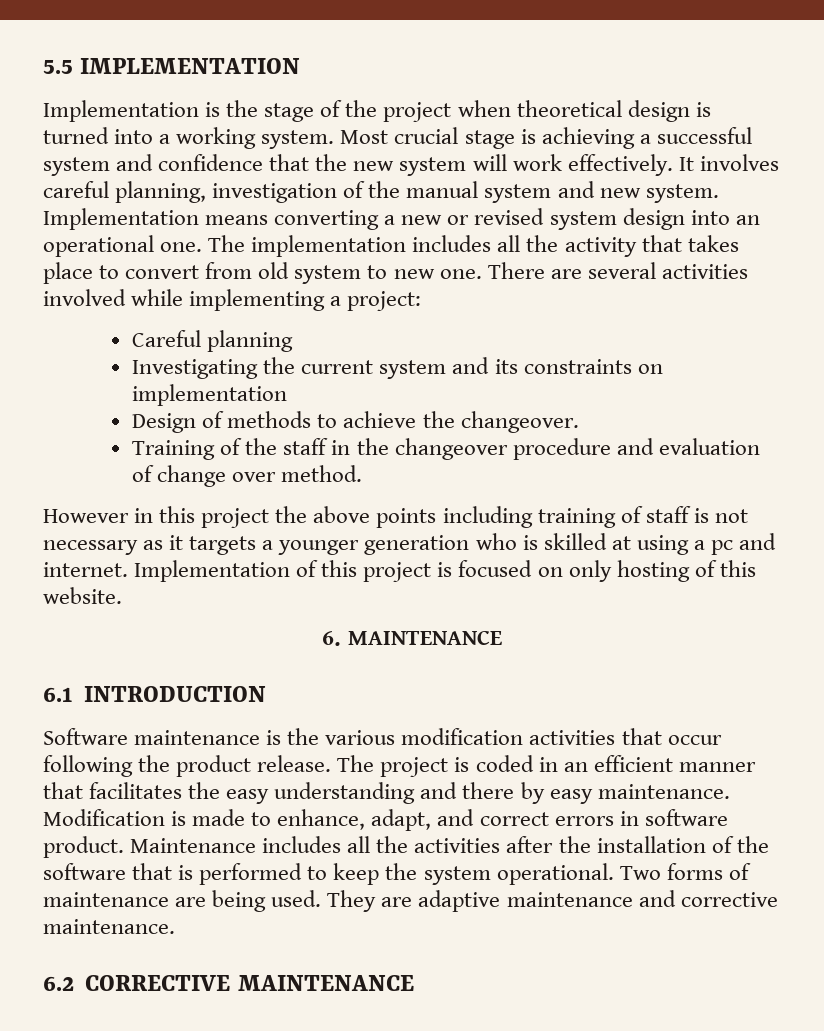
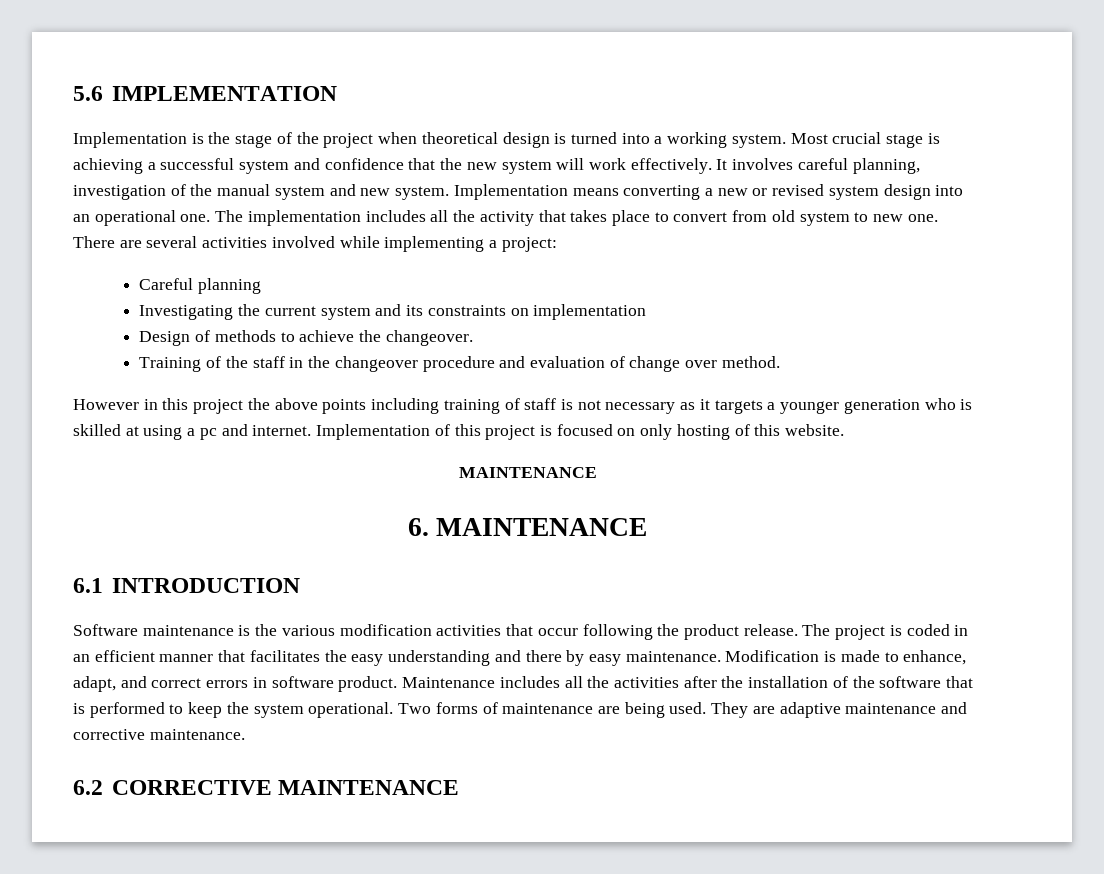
[43,60,73,74] 5.5 -> [73,86,103,101] 5.6
[322,630,502,646] 6. MAINTENANCE -> [458,467,597,478] [407,518,648,536] MAINTENANCE // 6. MAINTENANCE

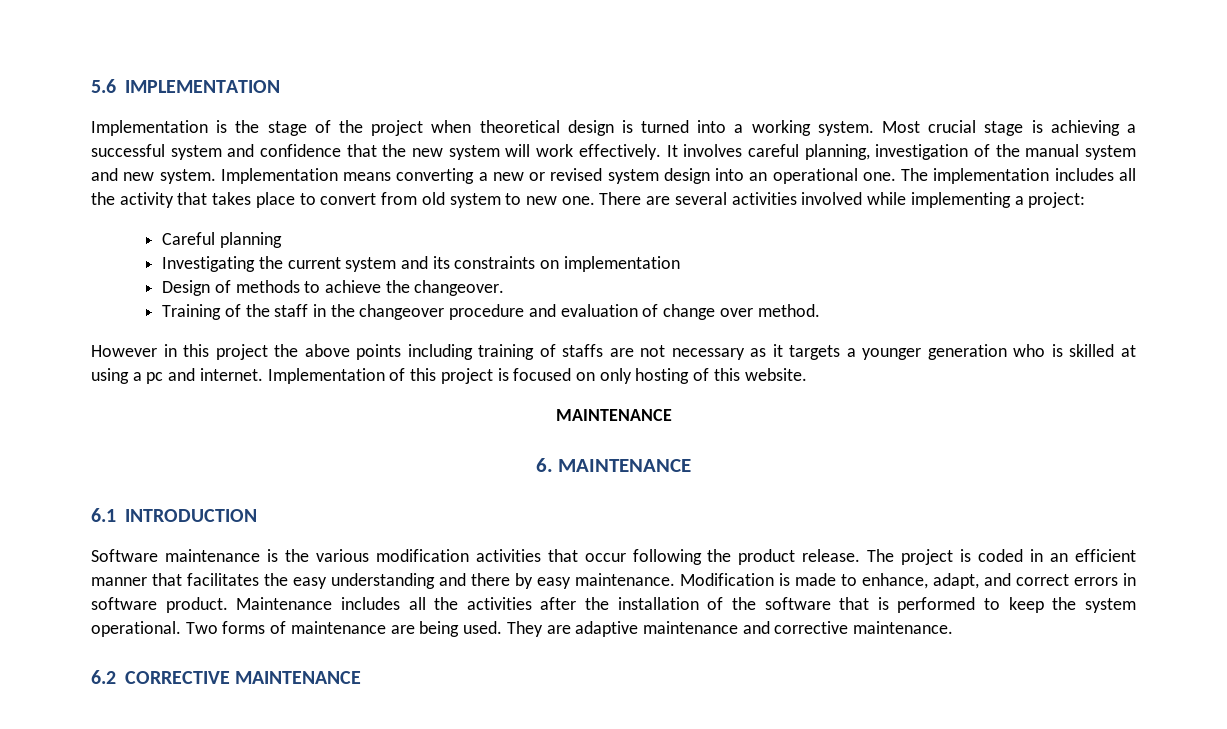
[524,398,573,410] staff is -> [562,344,634,357] staffs are

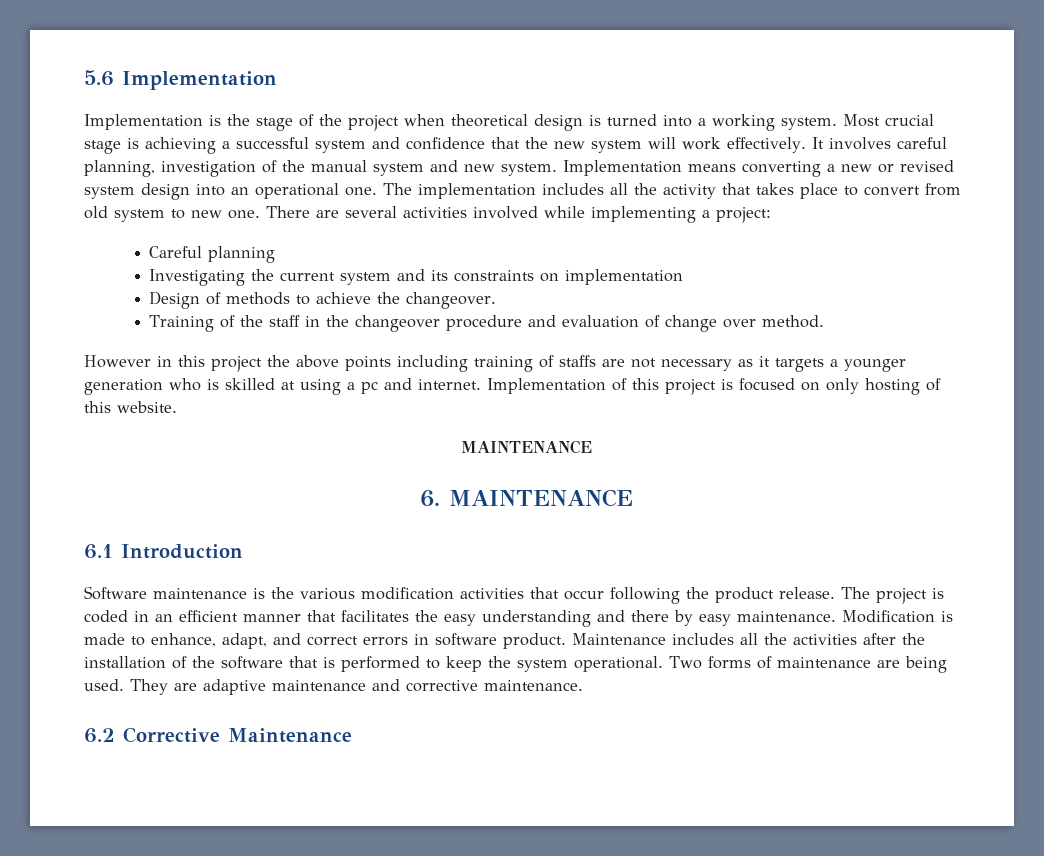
[124,80,280,93] IMPLEMENTATION -> [122,71,278,90] Implementation
[124,509,257,522] INTRODUCTION -> [121,544,244,559] Introduction
[124,671,362,684] CORRECTIVE MAINTENANCE -> [123,727,353,743] Corrective Maintenance

